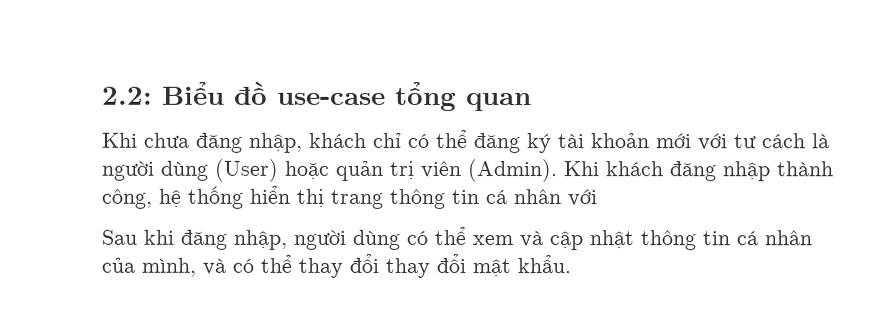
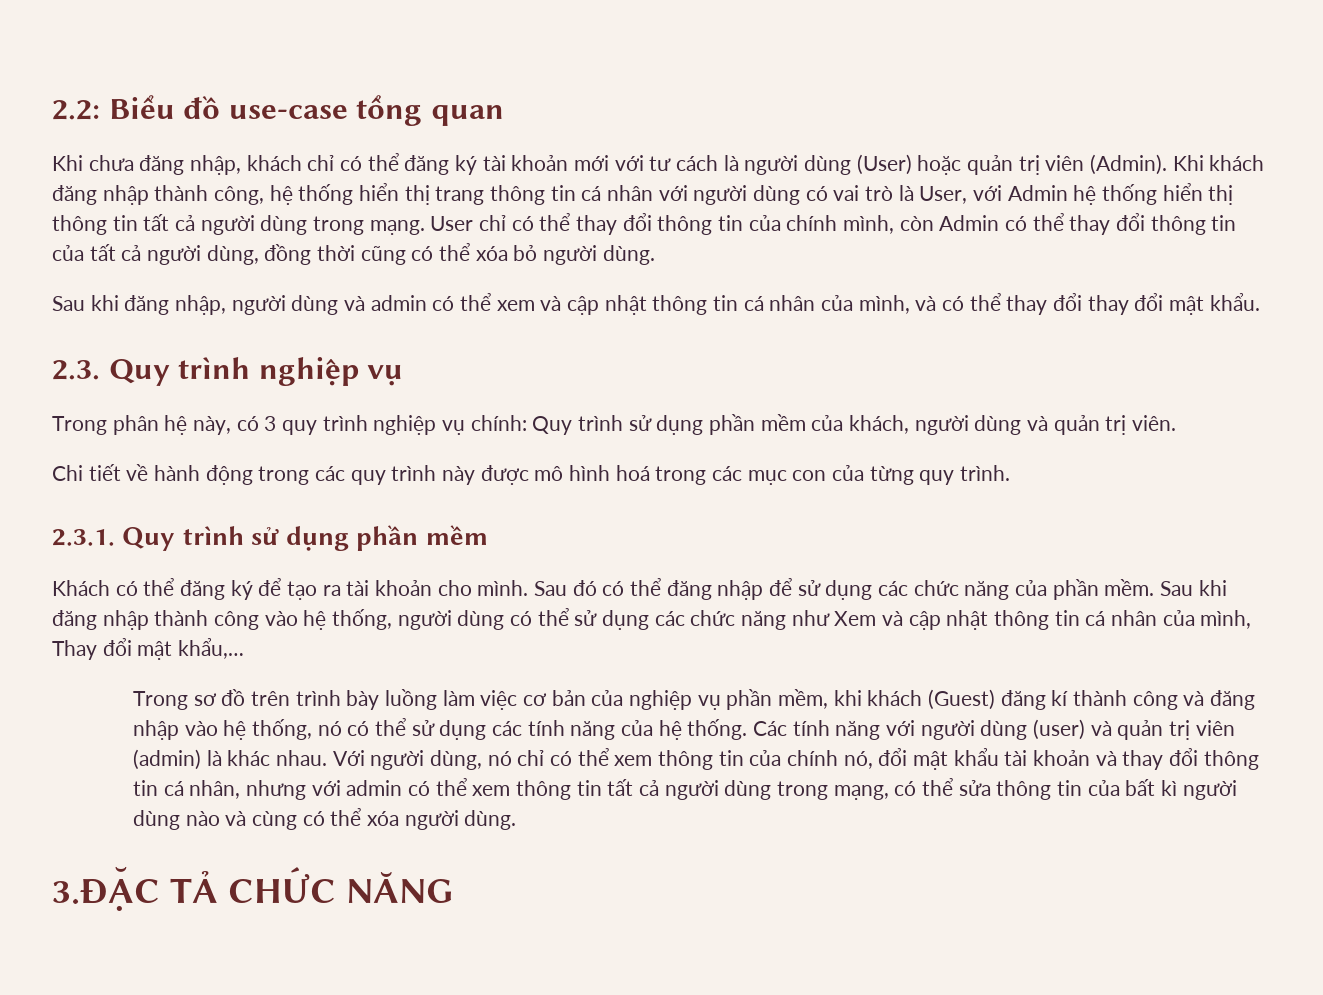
(597, 198) none -> [693,183,1234,205] [52,213,1237,235] [52,243,655,265] người dùng có vai trò là User, với Admin hệ thống hiển thị thông tin tất cả người dùng trong mạng. User chỉ có thể thay đổi thông tin của chính mình, còn Admin có thể thay đổi thông tin của tất cả người dùng, đồng thời cũng có thể xóa bỏ người dùng.
(400, 239) none -> [344,295,427,311] và admin
(571, 264) none -> [52,357,404,386] [52,414,1177,435] [52,464,1011,485] [52,525,488,551] [52,578,1227,600] [52,608,1252,630] [52,638,245,660] [133,689,1256,710] [133,718,1235,740] [133,748,1259,770] [133,778,1237,800] [133,808,517,830] [52,866,453,911] // 2.3. Quy trình nghiệp vụ // Trong phân hệ này, có 3 quy trình nghiệp vụ chính: Quy trình sử dụng phần mềm của khách, người dùng và quản trị viên. // Chi tiết về hành động trong các quy trình này được mô hình hoá trong các mục con của từng quy trình. // 2.3.1. Quy trình sử dụng phần mềm // Khách có thể đăng ký để tạo ra tài khoản cho mình. Sau đó có thể đăng nhập để sử dụng các chức năng của phần mềm. Sau khi đăng nhập thành công vào hệ thống, người dùng có thể sử dụng các chức năng như Xem và cập nhật thông tin cá nhân của mình, Thay đổi mật khẩu,… // Trong sơ đồ trên trình bày luồng làm việc cơ bản của nghiệp vụ phần mềm, khi khách (Guest) đăng kí thành công và đăng nhập vào hệ thống, nó có thể sử dụng các tính năng của hệ thống. Các tính năng với người dùng (user) và quản trị viên (admin) là khác nhau. Với người dùng, nó chỉ có thể xem thông tin của chính nó, đổi mật khẩu tài khoản và thay đổi thông tin cá nhân, nhưng với admin có thể xem thông tin tất cả người dùng trong mạng, có thể sửa thông tin của bất kì người dùng nào và cùng có thể xóa người dùng. // 3.ĐẶC TẢ CHỨC NĂNG

